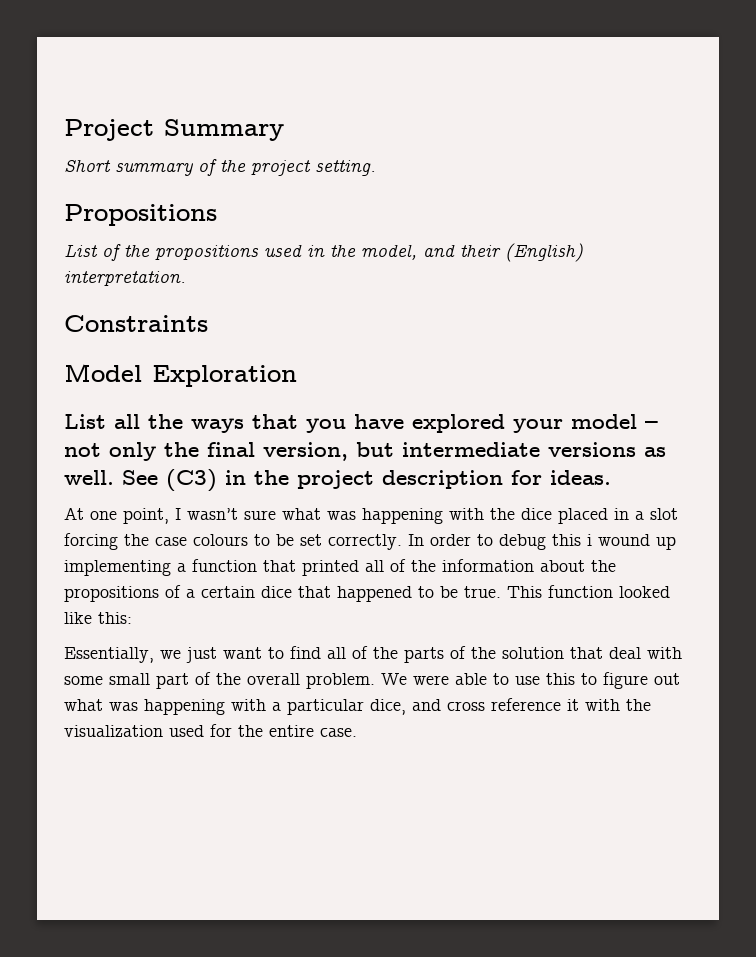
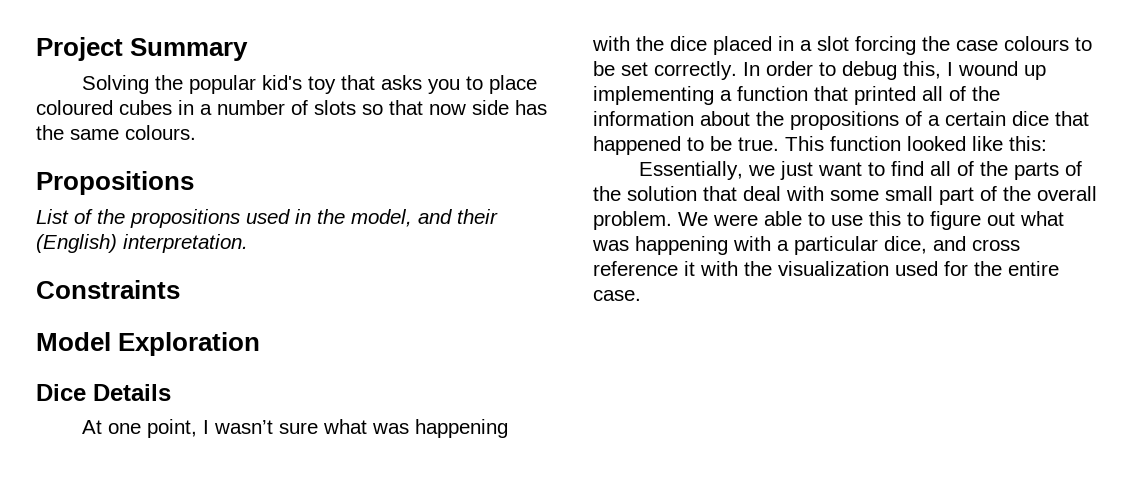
[64,159,376,176] Short summary of the project setting. -> [81,75,537,94] [36,100,547,115] [36,125,196,140] Solving the popular kid's toy that asks you to place coloured cubes in a number of slots so that now side has the same colours.
[64,414,658,433] [64,442,666,461] [64,469,611,492] List all the ways that you have explored your model – not only the final version, but intermediate versions as well. See (C3) in the project description for ideas. -> [36,384,171,401] Dice Details
[552,534,592,546] this i -> [903,61,953,79] this, I

